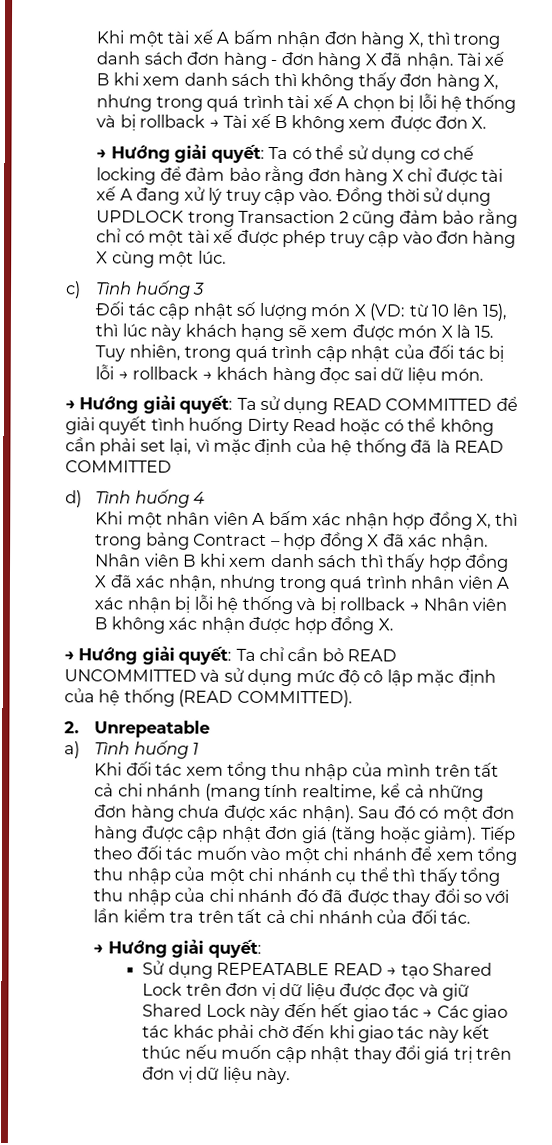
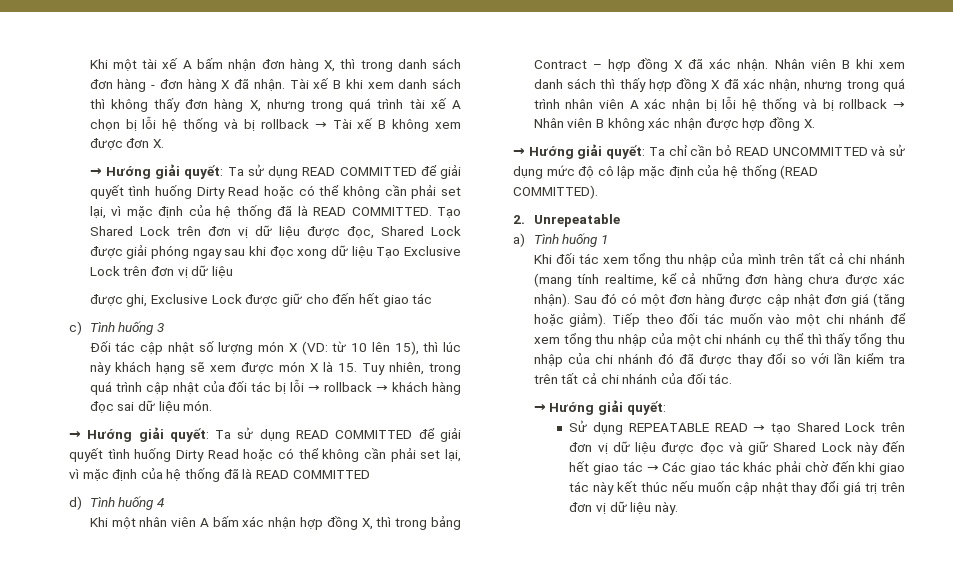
[291,145,474,164] [96,165,503,186] [96,186,492,206] [96,208,518,228] [96,228,517,248] [96,250,227,268] có thể sử dụng cơ chế locking để đảm bảo rằng đơn hàng X chỉ được tài xế A đang xử lý truy cập vào. Đồng thời sử dụng UPDLOCK trong Transaction 2 cũng đảm bảo rằng chỉ có một tài xế được phép truy cập vào đơn hàng X cùng một lúc. -> [247,164,461,179] [89,184,461,199] [89,205,461,219] [89,225,461,239] [89,245,461,259] [89,265,233,278] [89,293,433,307] sử dụng READ COMMITTED để giải quyết tình huống Dirty Read hoặc có thể không cần phải set lại, vì mặc định của hệ thống đã là READ COMMITTED. Tạo Shared Lock trên đơn vị dữ liệu được đọc, Shared Lock được giải phóng ngay sau khi đọc xong dữ liệu Tạo Exclusive Lock trên đơn vị dữ liệu // được ghi, Exclusive Lock được giữ cho đến hết giao tác

